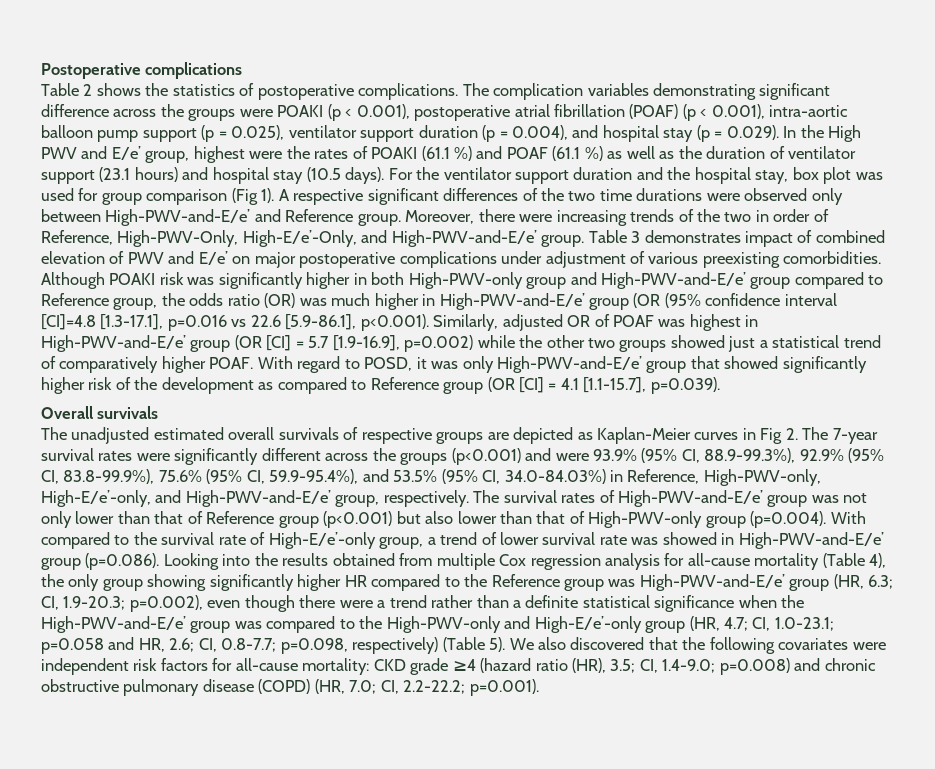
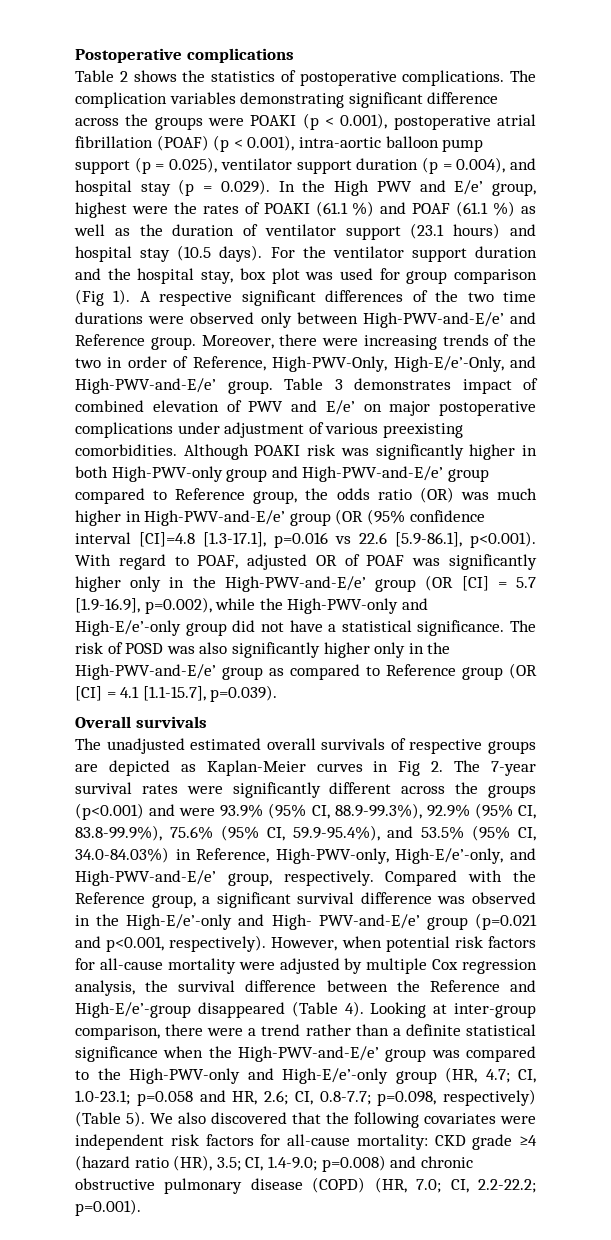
[433,314,499,331] Similarly, -> [75,554,239,570] With regard to POAF,
[689,314,759,331] highest in -> [448,554,537,570] [75,576,216,592] significantly higher only in the
[404,335,474,352] p=0.002) -> [144,597,212,614] p=0.002),
[546,335,881,352] [41,356,867,373] [41,377,254,394] other two groups showed just a statistical trend of comparatively higher POAF. With regard to POSD, it was only High-PWV-and-E/e’ group that showed significantly higher risk of the development -> [287,598,428,614] [75,620,536,636] [75,642,451,658] [75,664,263,680] High-PWV-only and High-E/e’-only group did not have a statistical significance. The risk of POSD was also significantly higher only in the High-PWV-and-E/e’ group
[473,490,868,507] [41,511,866,528] [41,532,884,549] [41,553,887,570] [41,574,894,591] [41,595,295,612] The survival rates of High-PWV-and-E/e’ group was not only lower than that of Reference group (p<0.001) but also lower than that of High-PWV-only group (p=0.004). With compared to the survival rate of High-E/e’-only group, a trend of lower survival rate was showed in High-PWV-and-E/e’ group (p=0.086). Looking into the results obtained from multiple Cox regression analysis for all-cause mortality (Table 4), the only group showing significantly higher HR compared to the Reference group was High-PWV-and-E/e’ group (HR, 6.3; CI, 1.9-20.3; p=0.002), even though -> [385,870,536,886] [75,892,536,908] [75,913,537,930] [75,935,537,952] [75,958,537,974] [75,980,536,996] [75,1001,536,1018] [75,1025,160,1040] Compared with the Reference group, a significant survival difference was observed in the High-E/e’-only and High- PWV-and-E/e’ group (p=0.021 and p<0.001, respectively). However, when potential risk factors for all-cause mortality were adjusted by multiple Cox regression analysis, the survival difference between the Reference and High-E/e’-group disappeared (Table 4). Looking at inter-group comparison,

